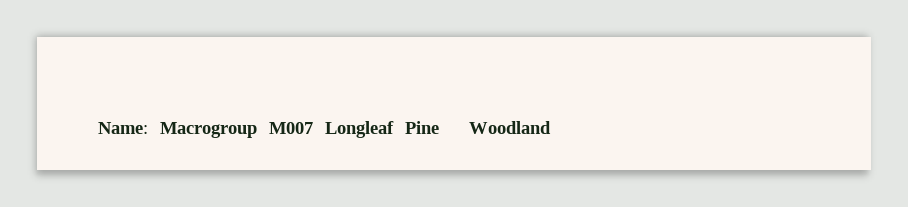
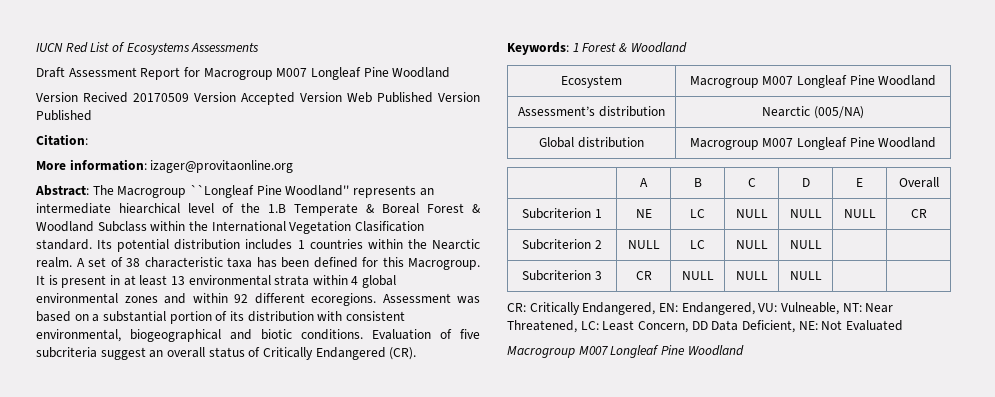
[98,121,551,138] Name: Macrogroup M007 Longleaf Pine Woodland -> [36,42,260,55] [36,67,451,80] [36,92,480,105] [36,110,92,121] [36,134,88,146] [36,159,294,173] [35,185,434,198] [36,203,481,216] [36,221,424,234] [36,239,480,252] [36,257,480,270] [36,275,397,288] [36,293,480,306] [36,311,405,324] [36,329,480,342] [36,347,417,360] [507,42,687,55] [561,75,622,88] [689,75,937,88] [518,106,665,117] [762,106,864,119] [539,137,644,148] [689,137,937,150] [640,178,648,187] [693,178,702,187] [747,178,756,187] [801,178,810,187] [856,178,863,187] [898,177,939,188] [522,208,602,219] [635,209,652,218] [690,209,705,218] [735,209,768,218] [789,209,822,218] [843,209,876,218] [910,209,927,218] [522,239,602,250] [627,240,660,249] [690,240,705,249] [735,240,768,249] [789,240,822,249] [522,270,602,281] [635,271,652,280] [681,271,714,280] [735,271,768,280] [789,271,822,280] [507,302,894,315] [507,320,903,333] [507,345,744,358] IUCN Red List of Ecosystems Assessments // Draft Assessment Report for Macrogroup M007 Longleaf Pine Woodland // Version Recived 20170509 Version Accepted Version Web Published Version Published // Citation: // More information: izager@provitaonline.org // Abstract: The Macrogroup ``Longleaf Pine Woodland'' represents an intermediate hiearchical level of the 1.B Temperate & Boreal Forest & Woodland Subclass within the International Vegetation Clasification standard. Its potential distribution includes 1 countries within the Nearctic realm. A set of 38 characteristic taxa has been defined for this Macrogroup. It is present in at least 13 environmental strata within 4 global environmental zones and within 92 different ecoregions. Assessment was based on a substantial portion of its distribution with consistent environmental, biogeographical and biotic conditions. Evaluation of five subcriteria suggest an overall status of Critically Endangered (CR). Keywords: 1 Forest & Woodland // Ecosystem | Macrogroup M007 Longleaf Pine Woodland // Assessment’s distribution | Nearctic (005/NA) // Global distribution | Macrogroup M007 Longleaf Pine Woodland // | A | B | C | D | E | Overall // Subcriterion 1 | NE | LC | NULL | NULL | NULL | CR // Subcriterion 2 | NULL | LC | NULL | NULL | | // Subcriterion 3 | CR | NULL | NULL | NULL | | // CR: Critically Endangered, EN: Endangered, VU: Vulneable, NT: Near Threatened, LC: Least Concern, DD Data Deficient, NE: Not Evaluated // Macrogroup M007 Longleaf Pine Woodland

